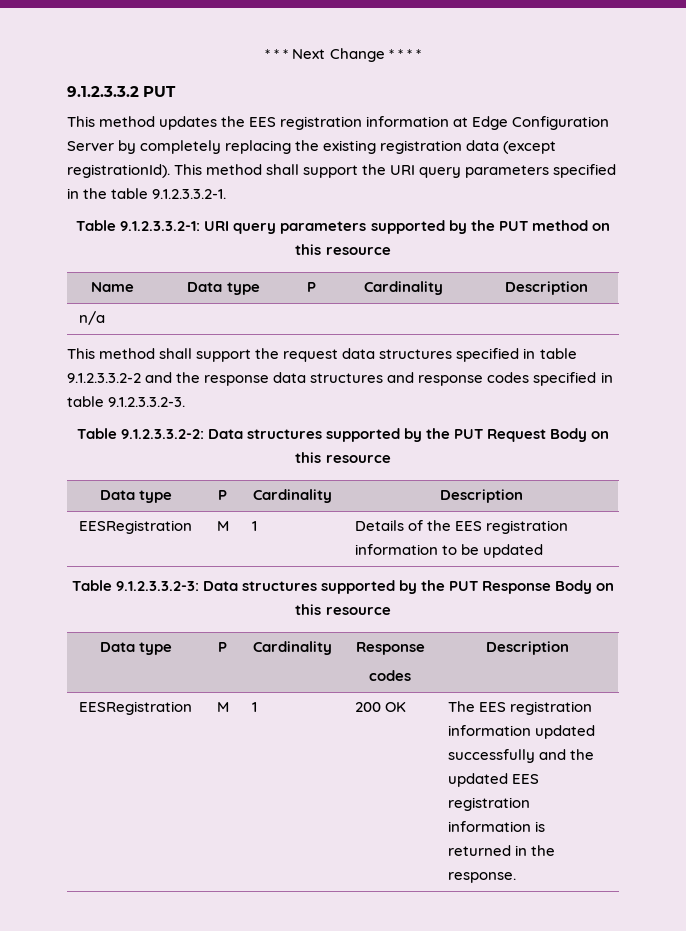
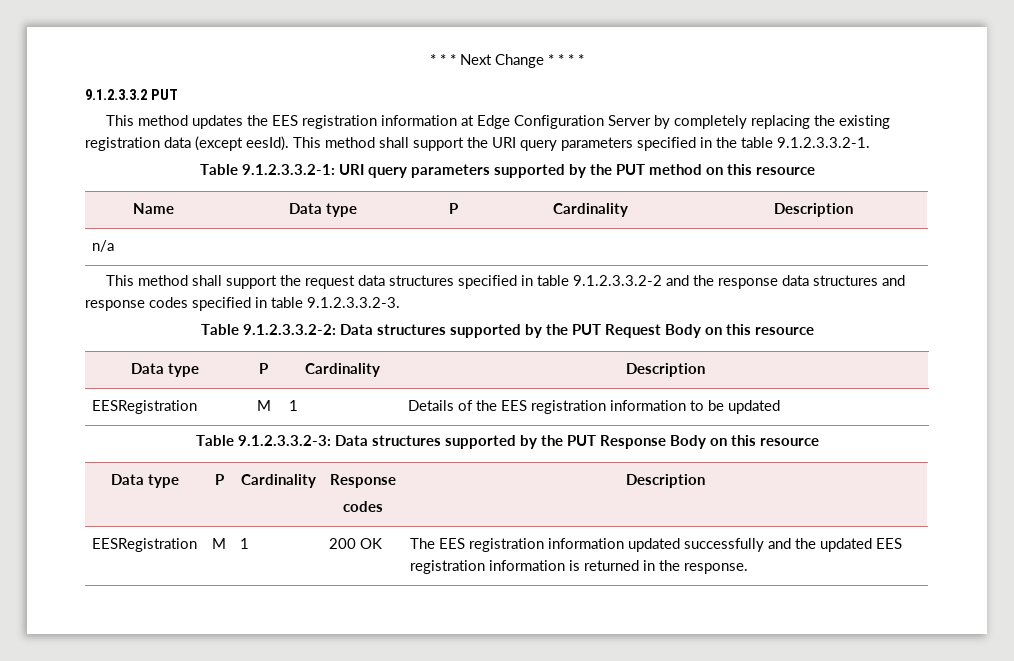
[67,164,170,178] registrationId). -> [246,136,289,151] eesId).

